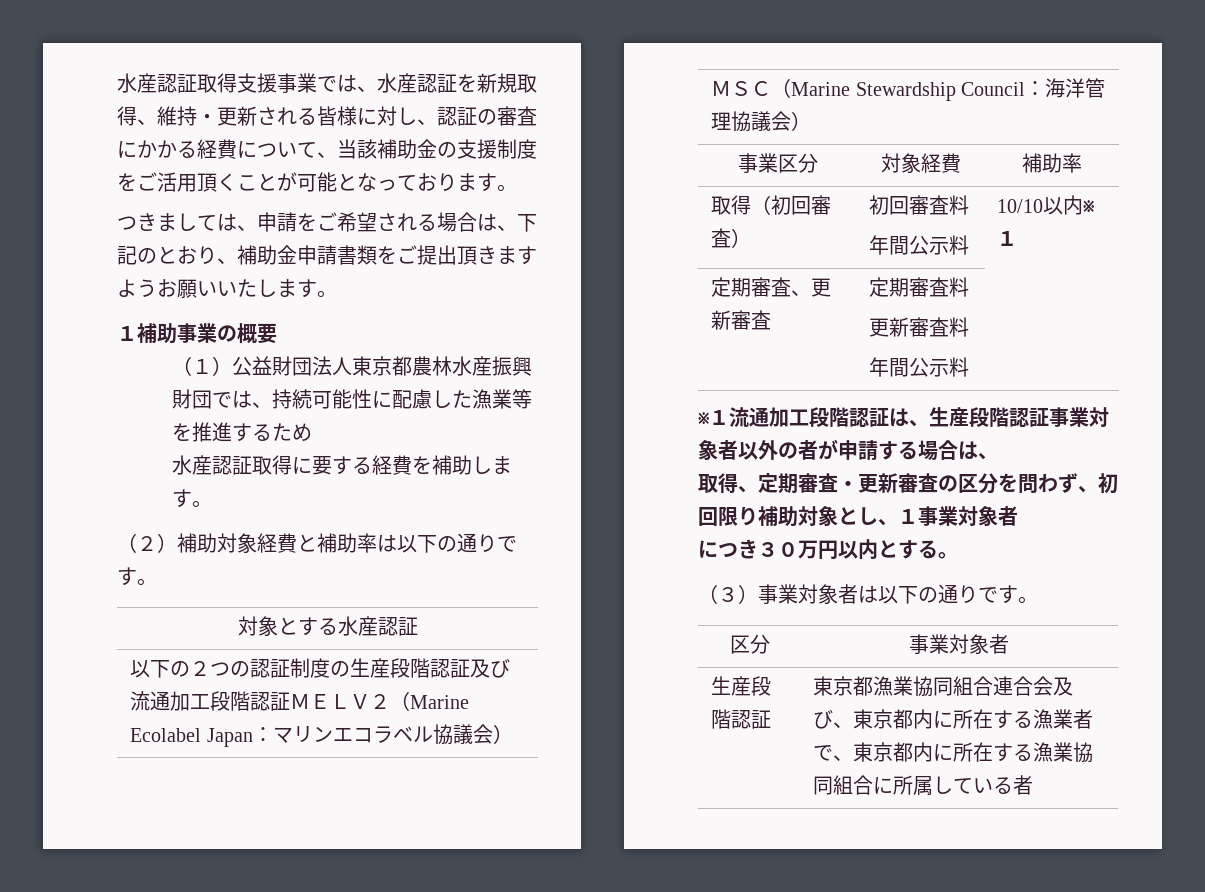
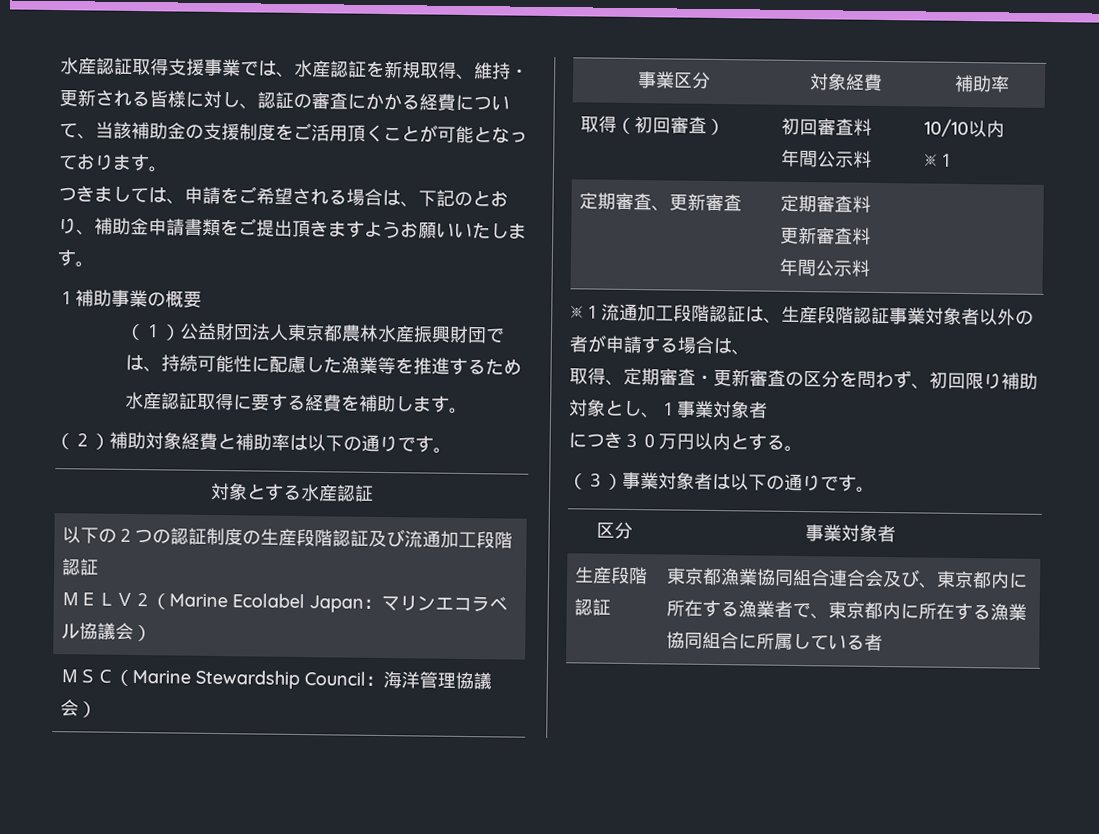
(291, 701) none -> (100, 567) //
(1084, 205) none -> (1006, 129) //

